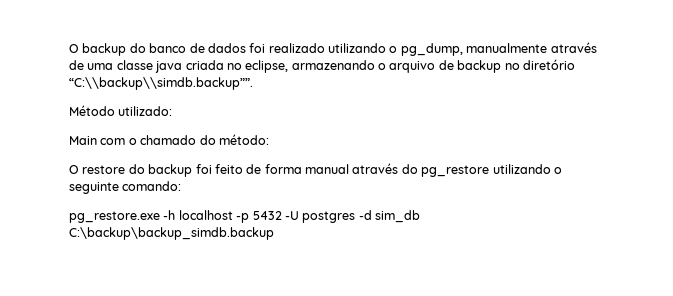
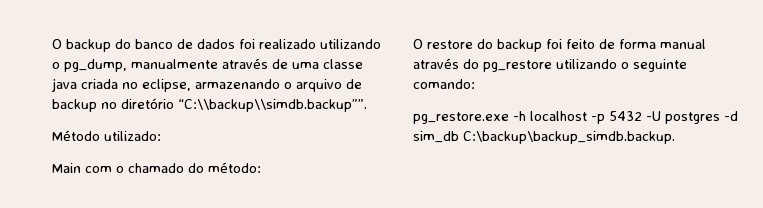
[69,227,274,240] C:\backup\backup_simdb.backup -> [463,131,675,144] C:\backup\backup_simdb.backup.

